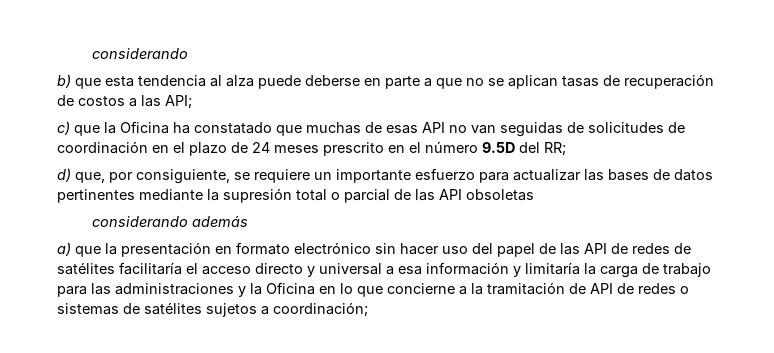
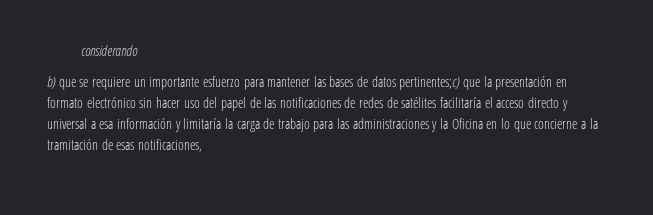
[105,74,714,89] [57,95,192,109] [57,121,685,137] [57,141,566,156] [57,168,230,184] esta tendencia al alza puede deberse en parte a que no se aplican tasas de recuperación de costos a las API; // c) que la Oficina ha constatado que muchas de esas API no van seguidas de solicitudes de coordinación en el plazo de 24 meses prescrito en el número 9.5D del RR; // d) que, por consiguiente, -> (76, 84) none
[513,169,581,181] actualizar -> [267,77,311,87] mantener
[57,188,534,203] [91,216,248,227] [57,242,71,256] pertinentes mediante la supresión total o parcial de las API obsoletas // considerando además // a) -> [399,77,461,90] pertinentes;c)
[584,243,607,254] API -> [279,97,341,108] notificaciones
[590,283,689,294] [57,302,368,317] API de redes o sistemas de satélites sujetos a coordinación; -> [116,139,202,152] esas notificaciones,

